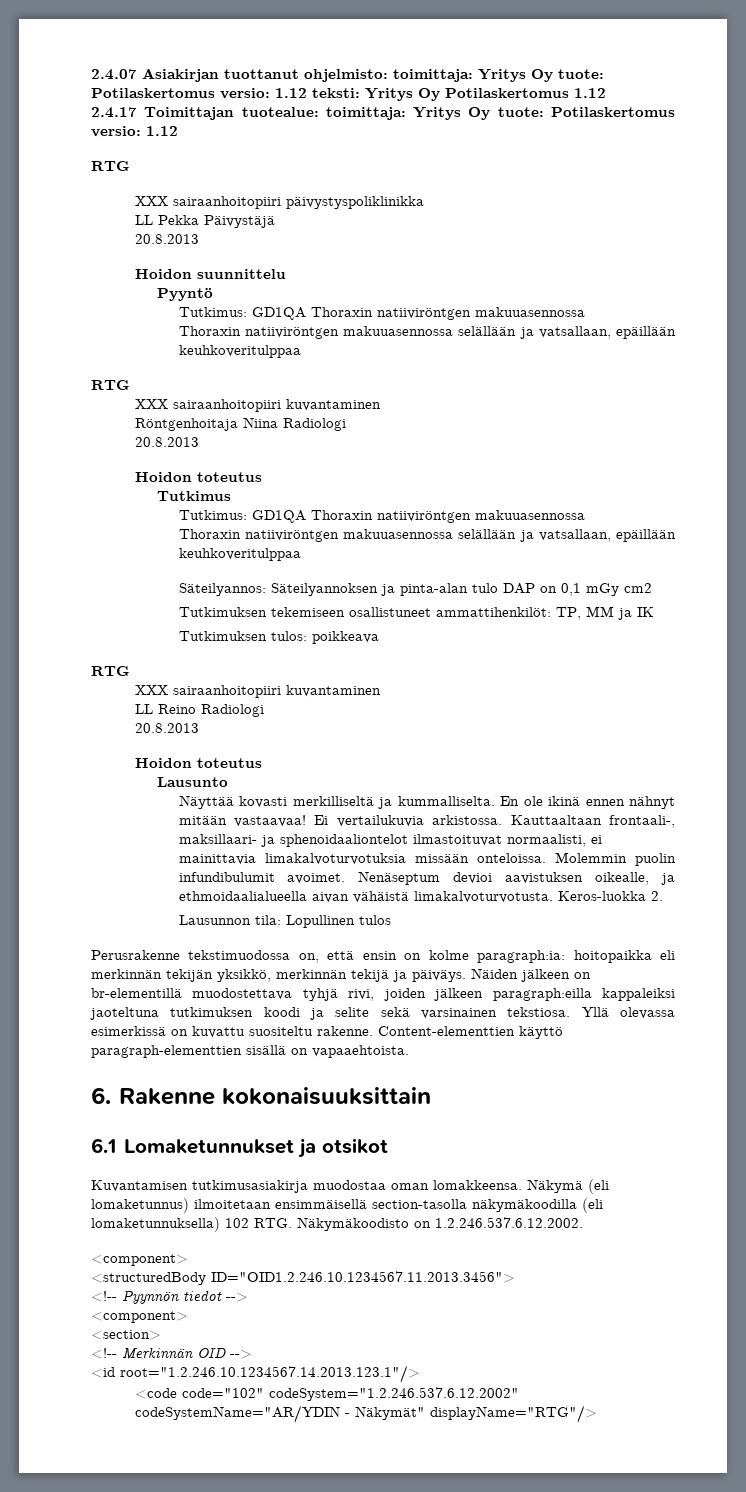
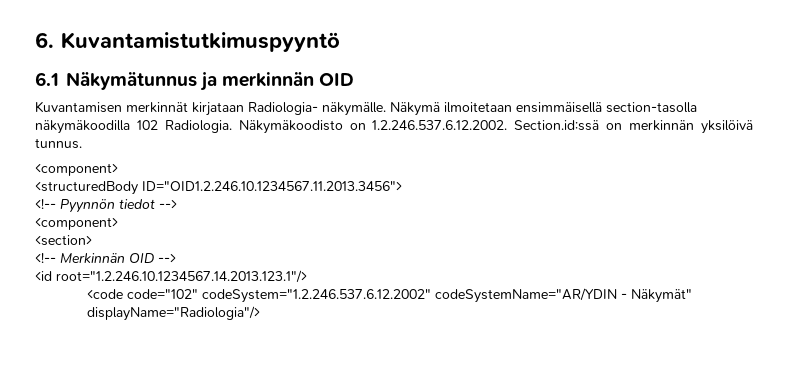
[91,68,604,82] [91,88,606,101] [91,107,675,120] [91,126,178,137] [91,161,130,171] [134,196,424,209] [134,215,275,228] [134,234,199,244] [134,269,286,279] [156,288,213,301] [178,307,585,320] [178,326,676,339] [178,345,301,358] [91,380,130,390] [134,399,381,412] [134,417,346,431] [134,437,199,447] [134,472,262,482] [156,491,231,501] [178,510,585,523] [178,529,676,542] [178,548,301,561] [178,583,652,596] [178,606,654,620] [178,631,379,644] [91,666,130,676] [134,685,381,698] [134,704,264,717] [134,723,199,733] [134,758,262,768] [156,777,228,787] [178,795,675,809] [178,815,675,828] [178,834,602,847] [178,852,676,866] [178,871,675,885] [178,891,663,903] [178,915,391,928] [91,950,676,963] [91,968,591,982] [91,988,675,1001] [90,1007,675,1020] [91,1026,563,1039] [91,1045,409,1058] [91,1087,431,1105] [91,1138,388,1158] [91,1179,609,1194] [91,1198,603,1213] [91,1217,583,1232] 2.4.07 Asiakirjan tuottanut ohjelmisto: toimittaja: Yritys Oy tuote: Potilaskertomus versio: 1.12 teksti: Yritys Oy Potilaskertomus 1.12 // 2.4.17 Toimittajan tuotealue: toimittaja: Yritys Oy tuote: Potilaskertomus versio: 1.12 // RTG // XXX sairaanhoitopiiri päivystyspoliklinikka // LL Pekka Päivystäjä // 20.8.2013 // Hoidon suunnittelu // Pyyntö // Tutkimus: GD1QA Thoraxin natiiviröntgen makuuasennossa // Thoraxin natiiviröntgen makuuasennossa selällään ja vatsallaan, epäillään keuhkoveritulppaa // RTG // XXX sairaanhoitopiiri kuvantaminen // Röntgenhoitaja Niina Radiologi // 20.8.2013 // Hoidon toteutus // Tutkimus // Tutkimus: GD1QA Thoraxin natiiviröntgen makuuasennossa // Thoraxin natiiviröntgen makuuasennossa selällään ja vatsallaan, epäillään keuhkoveritulppaa // Säteilyannos: Säteilyannoksen ja pinta-alan tulo DAP on 0,1 mGy cm2 // Tutkimuksen tekemiseen osallistuneet ammattihenkilöt: TP, MM ja IK // Tutkimuksen tulos: poikkeava // RTG // XXX sairaanhoitopiiri kuvantaminen // LL Reino Radiologi // 20.8.2013 // Hoidon toteutus // Lausunto // Näyttää kovasti merkilliseltä ja kummalliselta. En ole ikinä ennen nähnyt mitään vastaavaa! Ei vertailukuvia arkistossa. Kauttaaltaan frontaali-, maksillaari- ja sphenoidaaliontelot ilmastoituvat normaalisti, ei mainittavia limakalvoturvotuksia missään onteloissa. Molemmin puolin infundibulumit avoimet. Nenäseptum devioi aavistuksen oikealle, ja ethmoidaalialueella aivan vähäistä limakalvoturvotusta. Keros-luokka 2. // Lausunnon tila: Lopullinen tulos // Perusrakenne tekstimuodossa on, että ensin on kolme paragraph:ia: hoitopaikka eli merkinnän tekijän yksikkö, merkinnän tekijä ja päiväys. Näiden jälkeen on br-elementillä muodostettava tyhjä rivi, joiden jälkeen paragraph:eilla kappaleiksi jaoteltuna tutkimuksen koodi ja selite sekä varsinainen tekstiosa. Yllä olevassa esimerkissä on kuvattu suositeltu rakenne. Content-elementtien käyttö paragraph-elementtien sisällä on vapaaehtoista. // 6. Rakenne kokonaisuuksittain // 6.1 Lomaketunnukset ja otsikot // Kuvantamisen tutkimusasiakirja muodostaa oman lomakkeensa. Näkymä (eli lomaketunnus) ilmoitetaan ensimmäisellä section-tasolla näkymäkoodilla (eli lomaketunnuksella) 102 RTG. Näkymäkoodisto on 1.2.246.537.6.12.2002. -> [35,32,340,52] [35,72,355,91] [35,101,697,116] [35,120,754,134] [35,138,82,149] 6. Kuvantamistutkimuspyyntö // 6.1 Näkymätunnus ja merkinnän OID // Kuvantamisen merkinnät kirjataan Radiologia- näkymälle. Näkymä ilmoitetaan ensimmäisellä section-tasolla näkymäkoodilla 102 Radiologia. Näkymäkoodisto on 1.2.246.537.6.12.2002. Section.id:ssä on merkinnän yksilöivä tunnus.
[429,1405,597,1423] displayName="RTG"/> -> [86,306,260,321] displayName="Radiologia"/>

